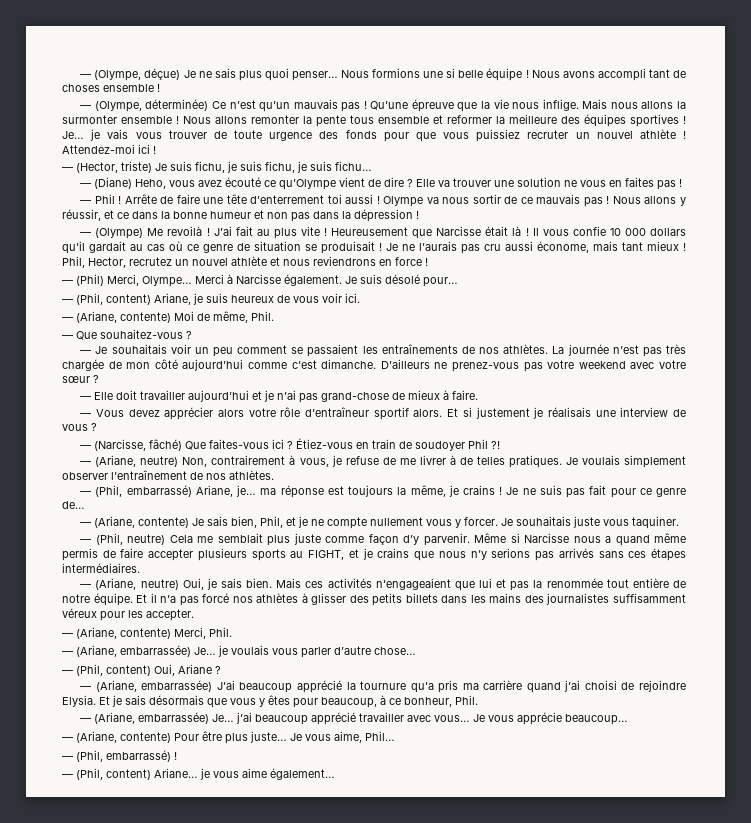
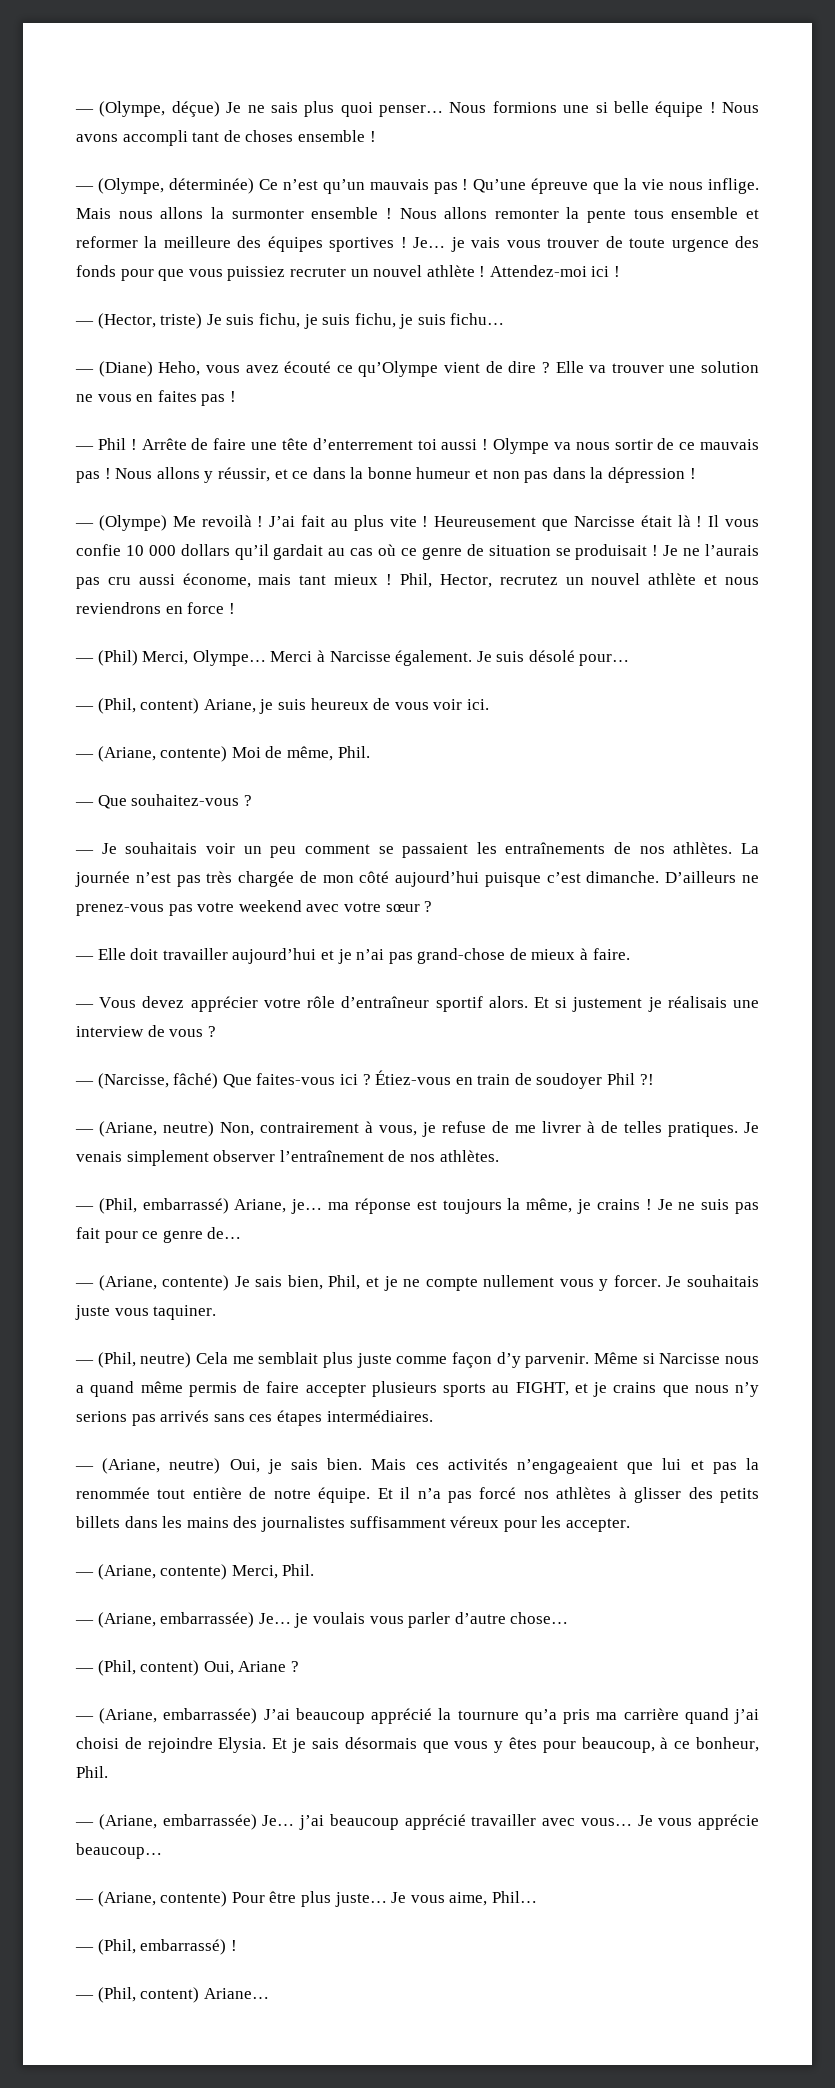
[247,362,287,369] comme -> [484,872,541,887] puisque
[218,409,245,417] alors -> (258, 1004) none
[581,455,620,465] voulais -> [76,1151,122,1162] venais
[200,768,335,780] je vous aime également… -> (269, 1993) none

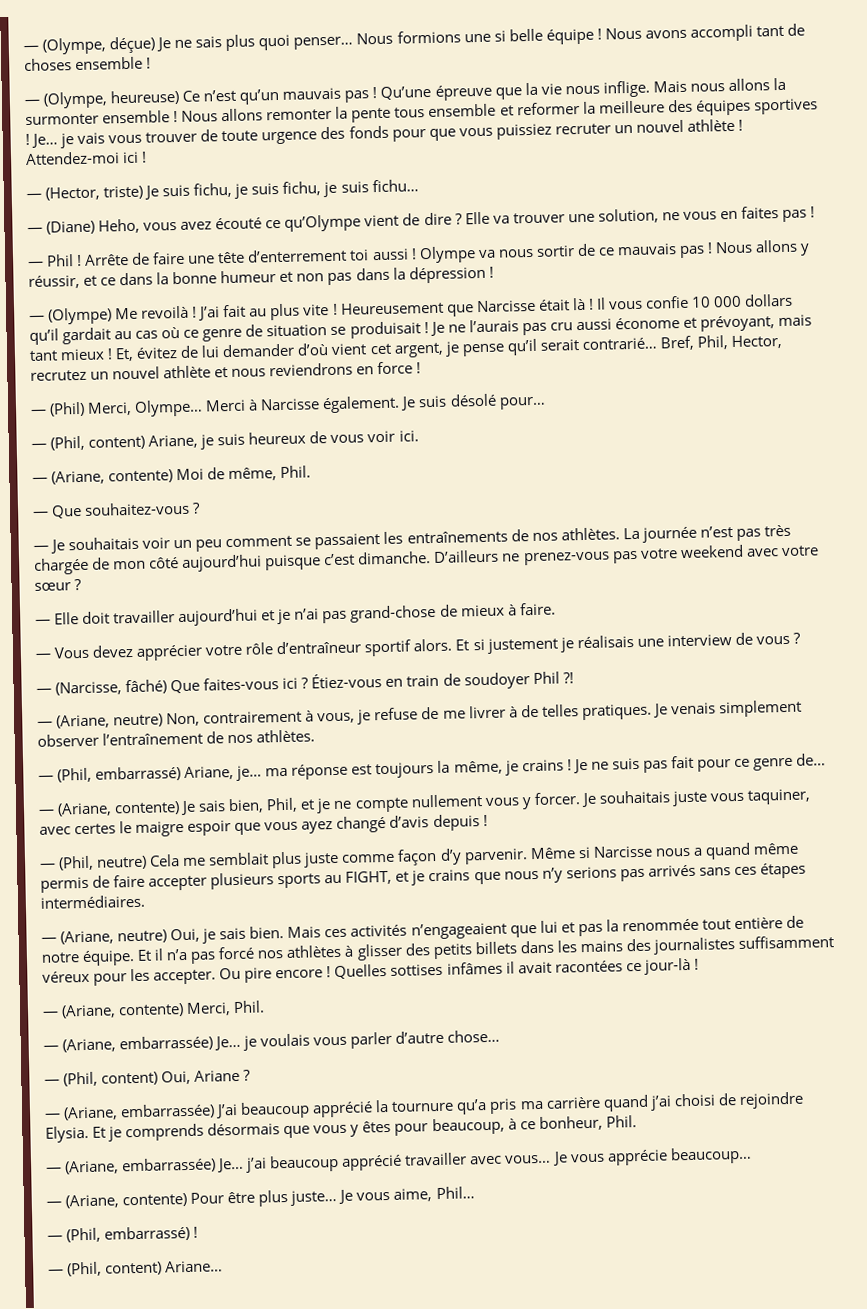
[168,178,254,194] déterminée) -> [110,89,180,106] heureuse)
[701,361,759,373] solution -> [597,208,659,224] solution,
[182,573,251,588] économe, -> [614,315,775,332] économe et prévoyant,
(393, 579) none -> [115,335,694,362] Et, évitez de lui demander d’où vient cet argent, je pense qu’il serait contrarié… Bref,
[153,1305,217,1320] taquiner. -> [746,788,811,805] [39,814,488,837] taquiner, avec certes le maigre espoir que vous ayez changé d’avis depuis !
(630, 1525) none -> [219,957,699,983] Ou pire encore ! Quelles sottises infâmes il avait racontées ce jour-là !
[311,1738,339,1749] sais -> [125,1123,205,1142] comprends

